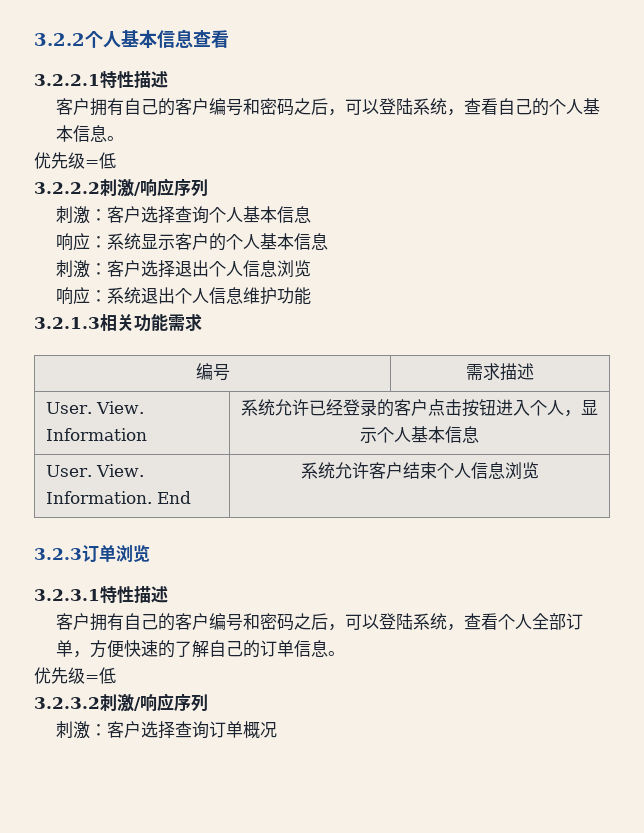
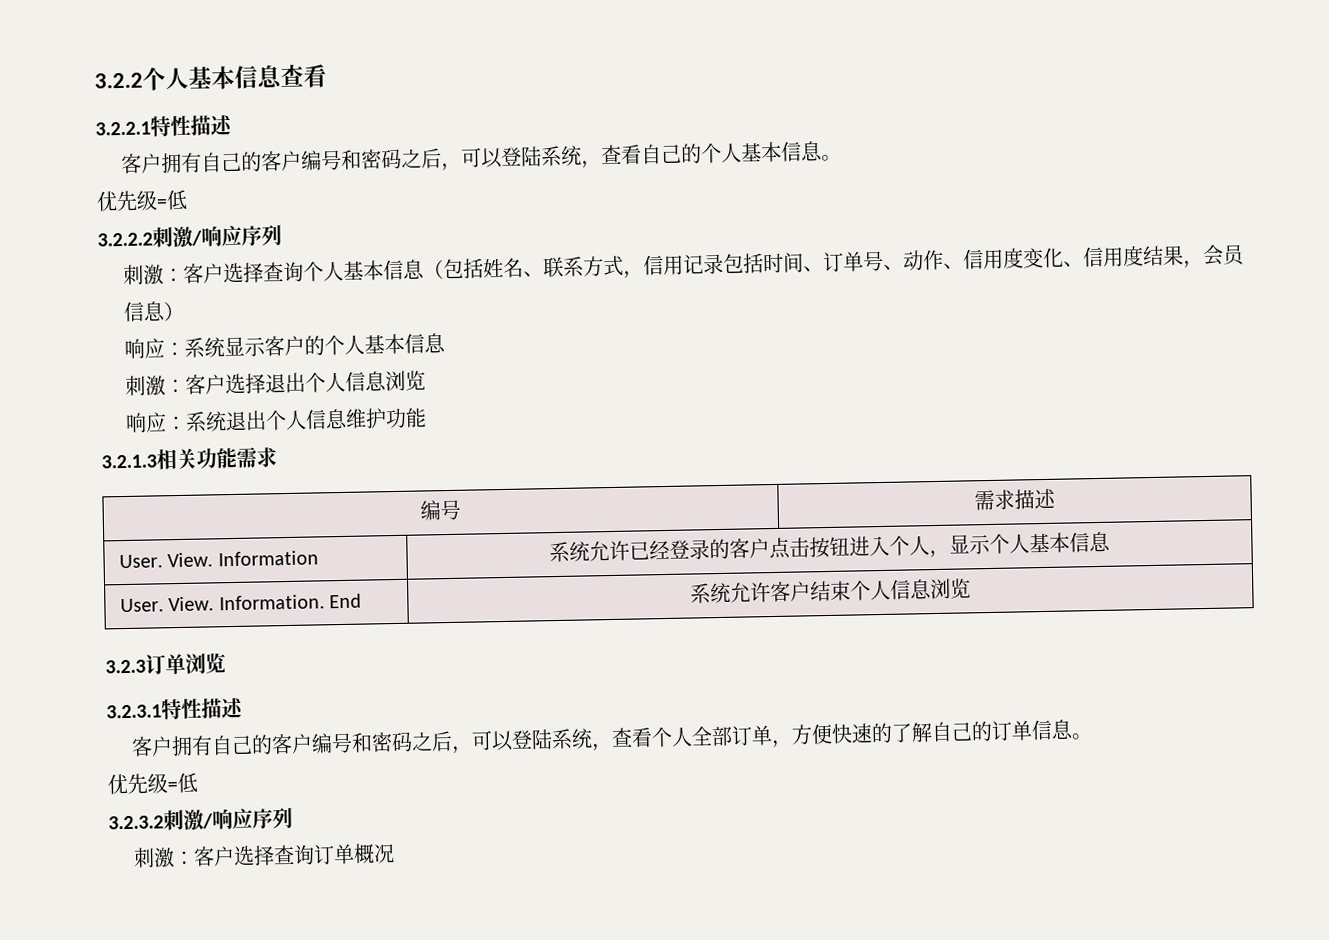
(312, 214) none -> [422,244,1246,280] [122,301,185,322] （包括姓名、联系方式，信用记录包括时间、订单号、动作、信用度变化、信用度结果，会员信息）

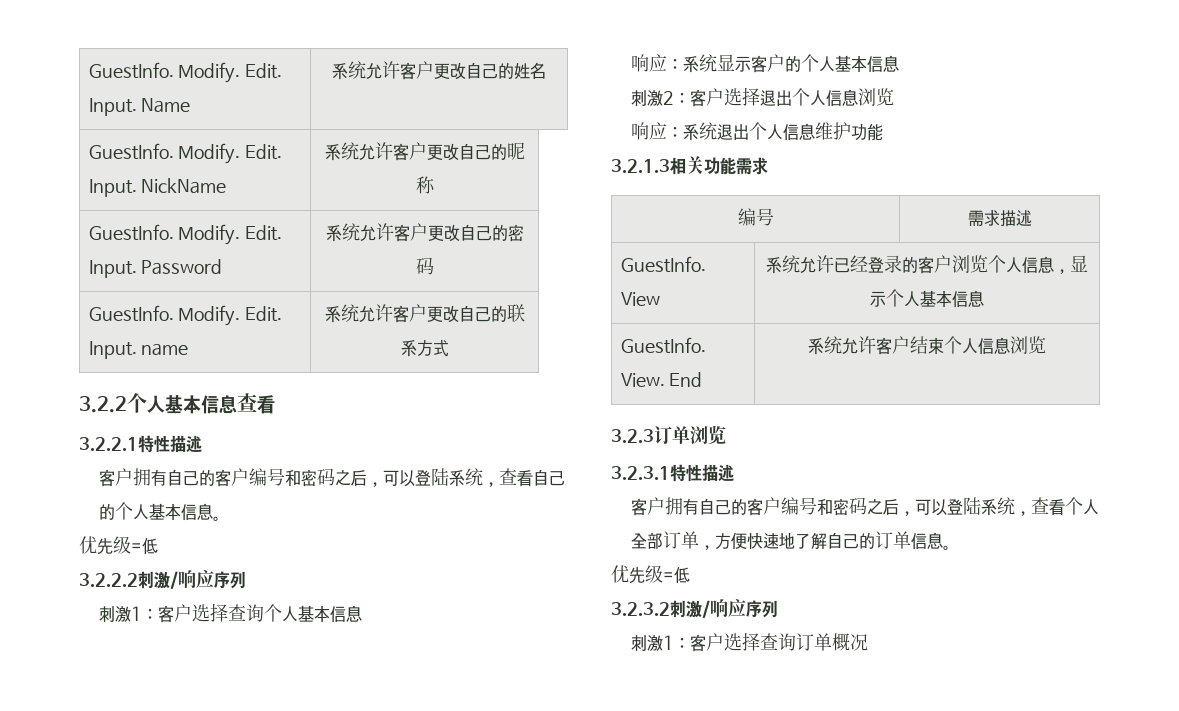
(94, 80) none -> [88,62,283,83] [88,98,191,116] [332,61,546,80] [88,143,283,164] [88,178,227,197] [324,142,525,161] [415,176,435,194] [88,224,283,245] [88,259,223,278] [325,223,524,242] [415,257,434,275] [88,305,283,326] [88,341,189,359] [324,304,525,323] [400,339,449,357] GuestInfo. Modify. Edit. Input. Name | 系统允许客户更改自己的姓名 // GuestInfo. Modify. Edit. Input. NickName | 系统允许客户更改自己的昵称 // GuestInfo. Modify. Edit. Input. Password | 系统允许客户更改自己的密码 // GuestInfo. Modify. Edit. Input. name | 系统允许客户更改自己的联系方式 //
(164, 274) none -> [130,606,142,621] 1
[422,244,1246,280] [122,301,185,322] （包括姓名、联系方式，信用记录包括时间、订单号、动作、信用度变化、信用度结果，会员信息） -> (362, 613) none
(166, 385) none -> [662,91,674,105] 2
[118,550,319,569] User. View. Information -> [620,256,706,273] [620,292,660,306] GuestInfo. View
[769,535,930,560] 点击按钮进入个人 -> [952,255,1054,274] 浏览个人信息
[119,594,325,613] User. View. Information. -> [620,337,706,354] [620,373,665,387] GuestInfo. View.
[870,722,893,744] 的 -> [778,533,795,549] 地
(175, 857) none -> [662,635,674,650] 1

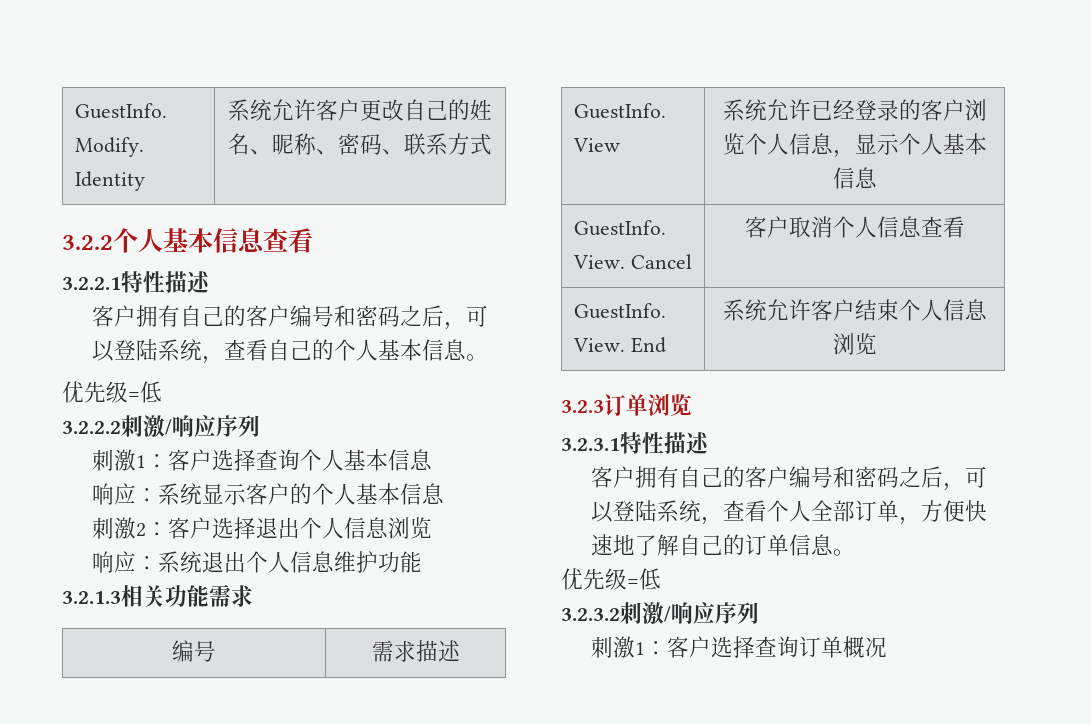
[88,62,283,83] [88,98,191,116] GuestInfo. Modify. Edit. Input. Name -> [74,103,167,119] [74,137,144,157] [74,171,145,191] GuestInfo. Modify. Identity
[88,143,283,164] [88,178,227,197] [324,142,525,161] [415,176,435,194] [88,224,283,245] [88,259,223,278] [325,223,524,242] [415,257,434,275] [88,305,283,326] [88,341,189,359] [324,304,507,323] // GuestInfo. Modify. Edit. Input. NickName | 系统允许客户更改自己的昵称 // GuestInfo. Modify. Edit. Input. Password | 系统允许客户更改自己的密码 // GuestInfo. Modify. Edit. Input. name | 系统允许客户更改自己的 -> [250,133,404,155] 、昵称、密码、
(984, 298) none -> [573,220,666,236] [572,254,692,269] [744,216,965,238] // GuestInfo. View. Cancel | 客户取消个人信息查看

